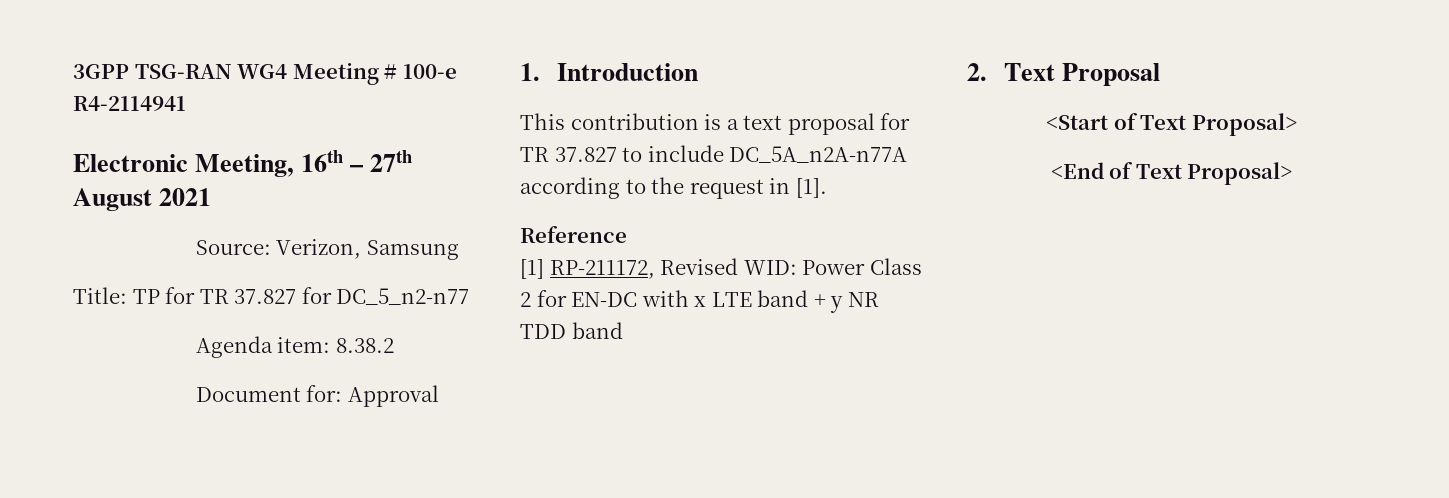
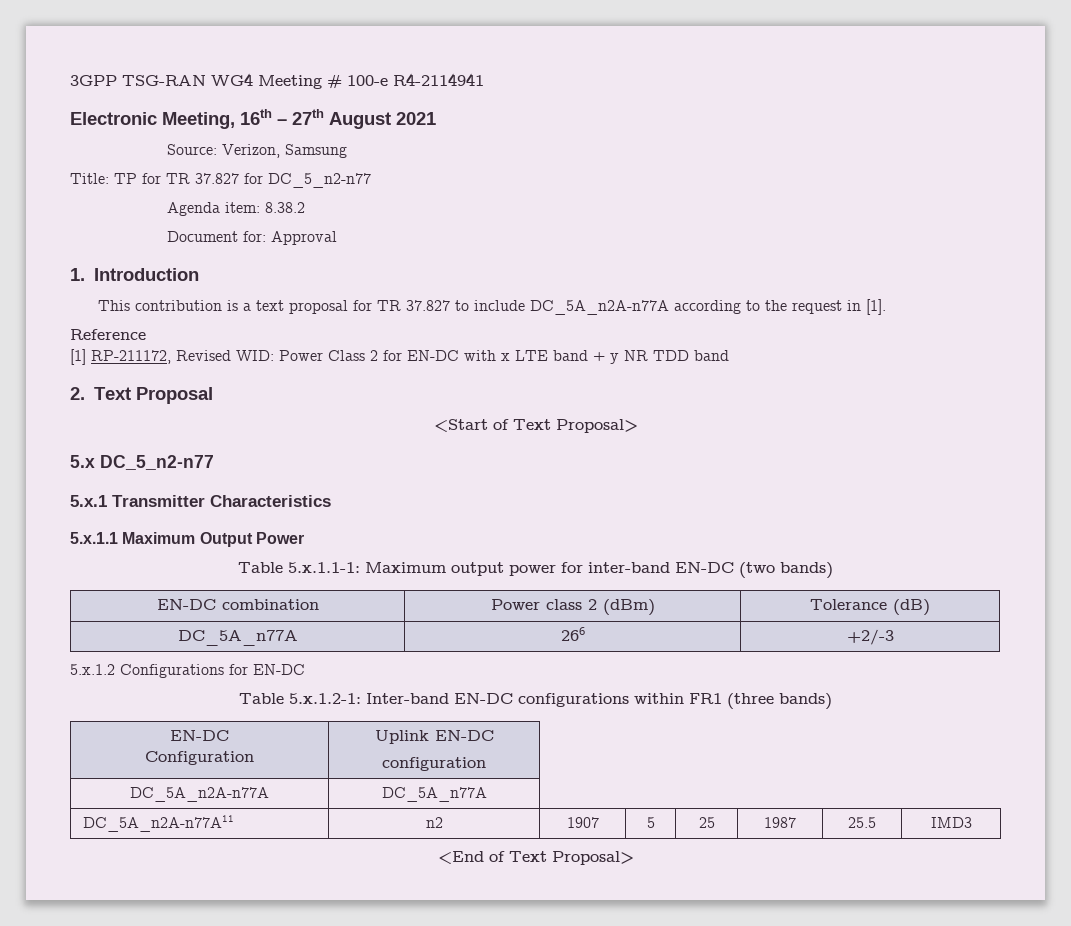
(1297, 124) none -> [70,455,214,470] [70,495,331,507] [70,532,304,547] [238,562,833,579] [156,599,319,610] [490,599,655,616] [810,599,930,616] [177,630,298,646] [560,627,585,641] [846,629,894,645] [70,664,305,678] [239,693,832,710] [170,730,229,741] [145,751,254,765] [374,730,494,744] [382,757,487,771] [130,787,269,802] [381,787,487,802] [82,815,234,832] [425,817,443,828] [566,817,599,828] [646,817,655,828] [698,817,715,828] [764,817,796,828] [848,817,876,828] [930,817,972,828] // 5.x DC_5_n2-n77 // 5.x.1 Transmitter Characteristics // 5.x.1.1 Maximum Output Power // Table 5.x.1.1-1: Maximum output power for inter-band EN-DC (two bands) // EN-DC combination | Power class 2 (dBm) | Tolerance (dB) // DC_5A_n77A | 266 | +2/-3 // 5.x.1.2 Configurations for EN-DC // Table 5.x.1.2-1: Inter-band EN-DC configurations within FR1 (three bands) // EN-DC // Configuration | Uplink EN-DC // configuration // DC_5A_n2A-n77A | DC_5A_n77A // DC_5A_n2A-n77A11 | n2 | 1907 | 5 | 25 | 1987 | 25.5 | IMD3

